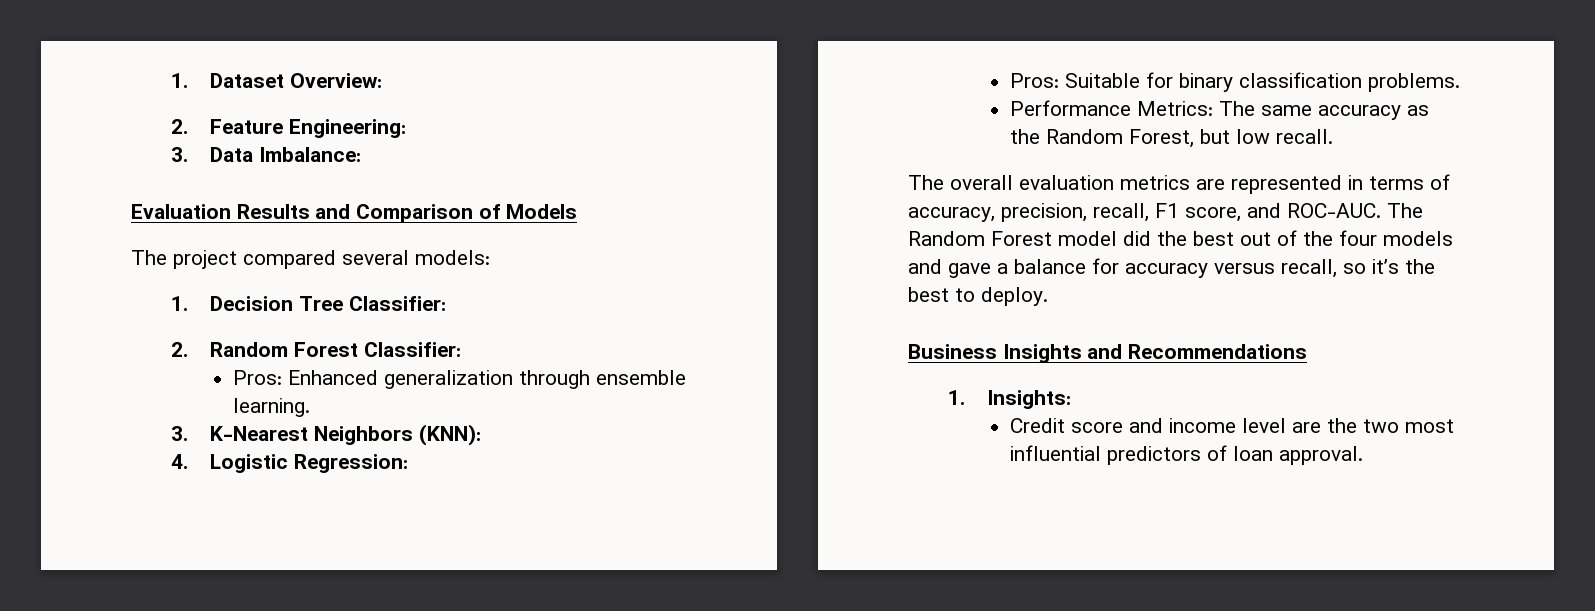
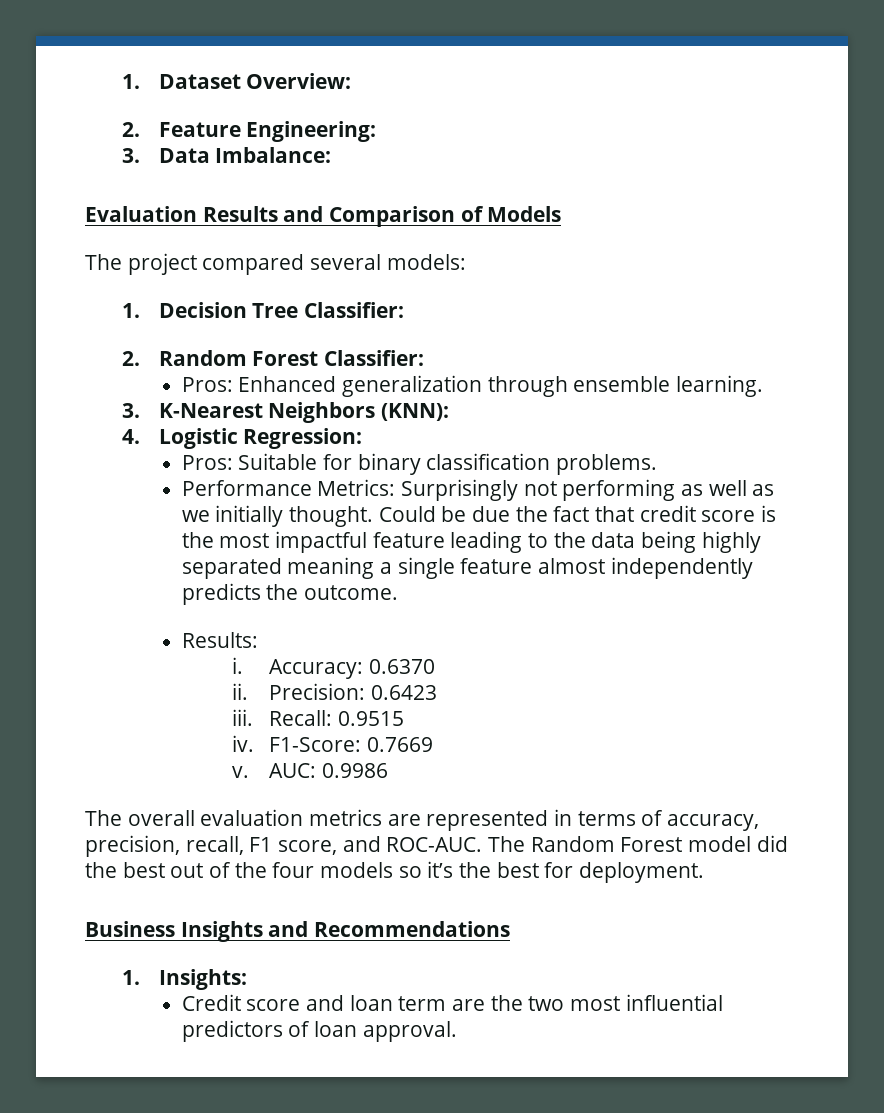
[1219,101,1430,120] [1010,129,1334,148] The same accuracy as the Random Forest, but low recall. -> [401,479,775,501] [181,505,777,527] [181,531,761,553] [181,557,753,579] [181,583,399,605] [181,632,258,648] [232,657,435,679] [232,683,437,700] [232,709,404,726] [232,735,433,752] [232,763,388,778] Surprisingly not performing as well as we initially thought. Could be due the fact that credit score is the most impactful feature leading to the data being highly separated meaning a single feature almost independently predicts the outcome. // Results: // i. Accuracy: 0.6370 // ii. Precision: 0.6423 // iii. Recall: 0.9515 // iv. F1-Score: 0.7669 // v. AUC: 0.9986
[908,258,1337,278] and gave a balance for accuracy versus recall, -> (394, 870) none
[955,287,1048,306] to deploy. -> [544,862,705,883] for deployment.
[1169,418,1287,433] income level -> [349,995,447,1011] loan term

